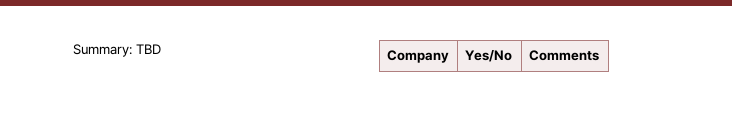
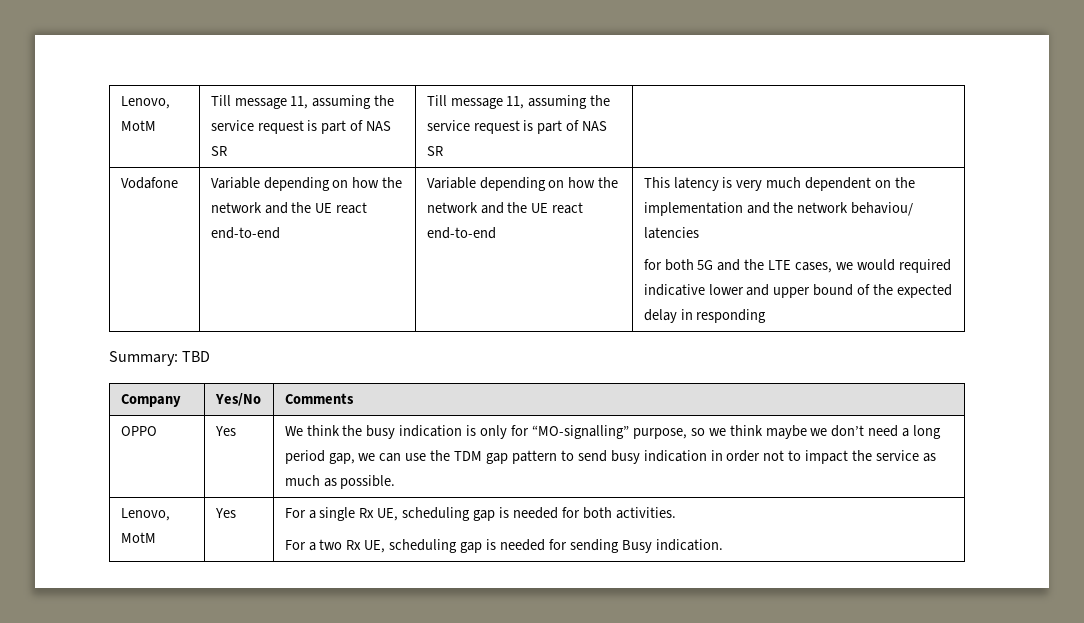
(73, 50) none -> [120,96,170,109] [120,120,156,131] [210,95,395,109] [210,120,392,134] [210,146,227,156] [426,95,611,109] [426,120,608,134] [426,146,443,156] [120,177,178,189] [210,177,403,191] [210,202,368,214] [210,227,280,239] [426,177,619,191] [426,202,584,214] [426,227,496,239] [643,177,916,191] [643,202,914,216] [643,227,699,239] [643,259,951,273] [643,284,953,298] [643,309,767,323] Lenovo, MotM | Till message 11, assuming the service request is part of NAS SR | Till message 11, assuming the service request is part of NAS SR | // Vodafone | Variable depending on how the network and the UE react end-to-end | Variable depending on how the network and the UE react end-to-end | This latency is very much dependent on the implementation and the network behaviou/ latencies // for both 5G and the LTE cases, we would required indicative lower and upper bound of the expected delay in responding //
(599, 55) none -> [120,426,157,436] [214,426,236,436] [284,425,942,439] [284,450,936,464] [284,475,396,489] [120,508,170,521] [120,532,156,543] [214,508,236,518] [284,507,676,521] [284,539,723,553] // OPPO | Yes | We think the busy indication is only for “MO-signalling” purpose, so we think maybe we don’t need a long period gap, we can use the TDM gap pattern to send busy indication in order not to impact the service as much as possible. // Lenovo, MotM | Yes | For a single Rx UE, scheduling gap is needed for both activities. // For a two Rx UE, scheduling gap is needed for sending Busy indication.

